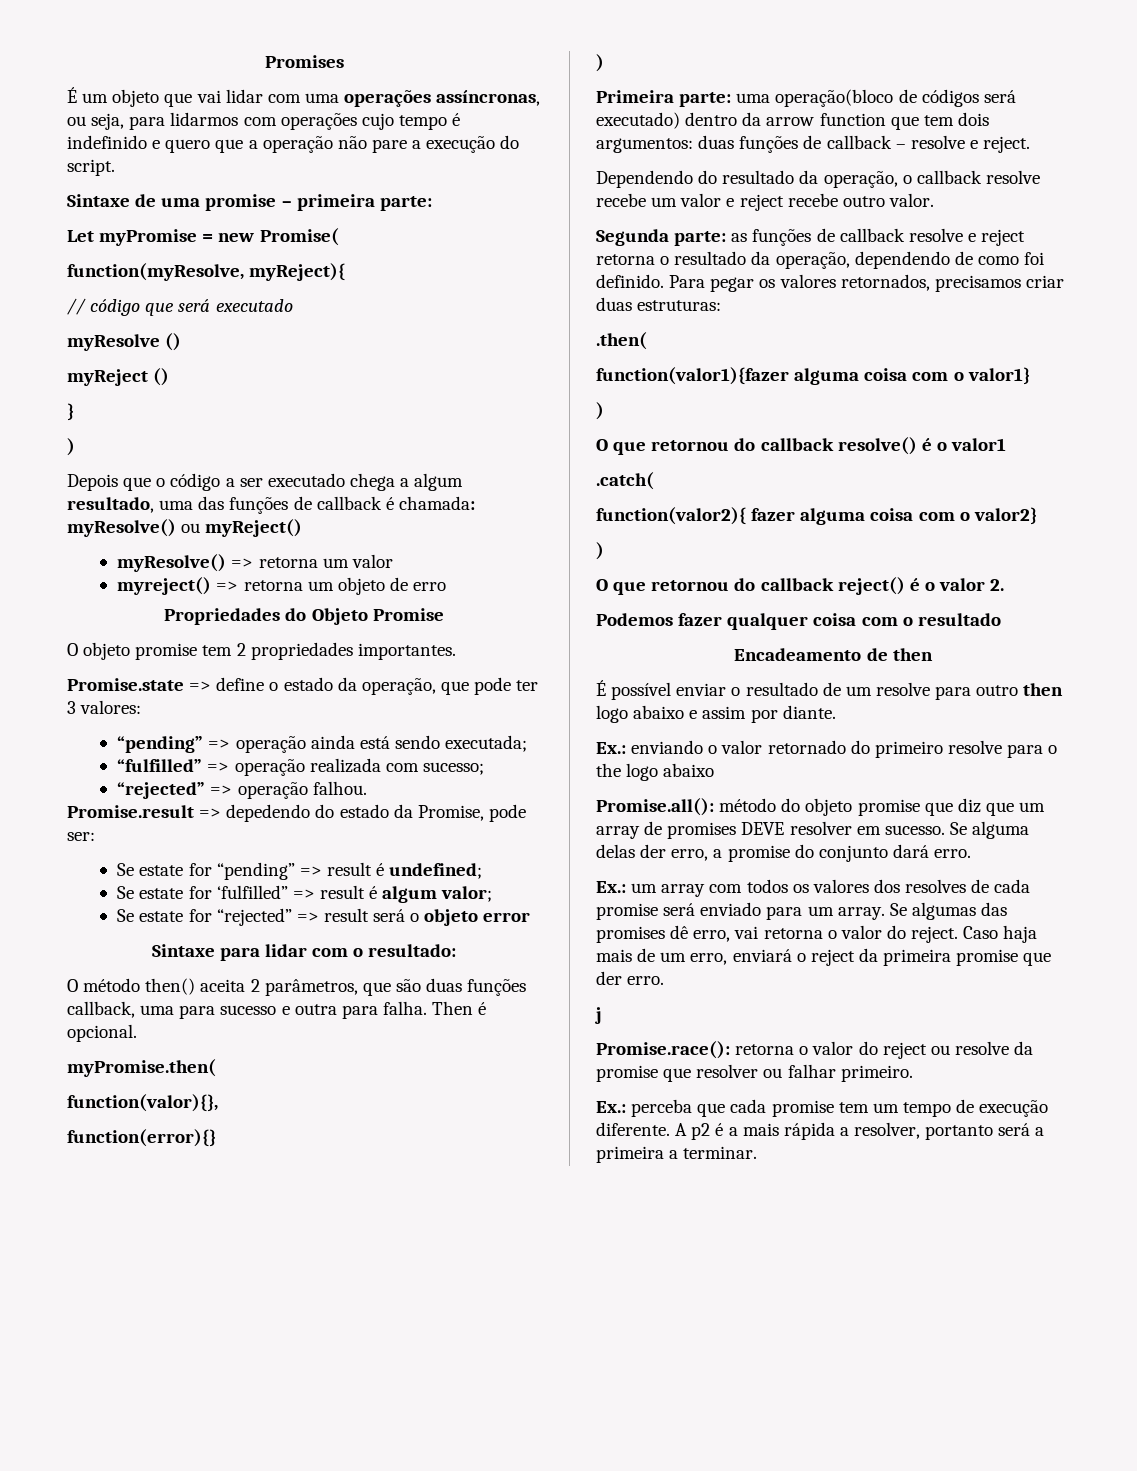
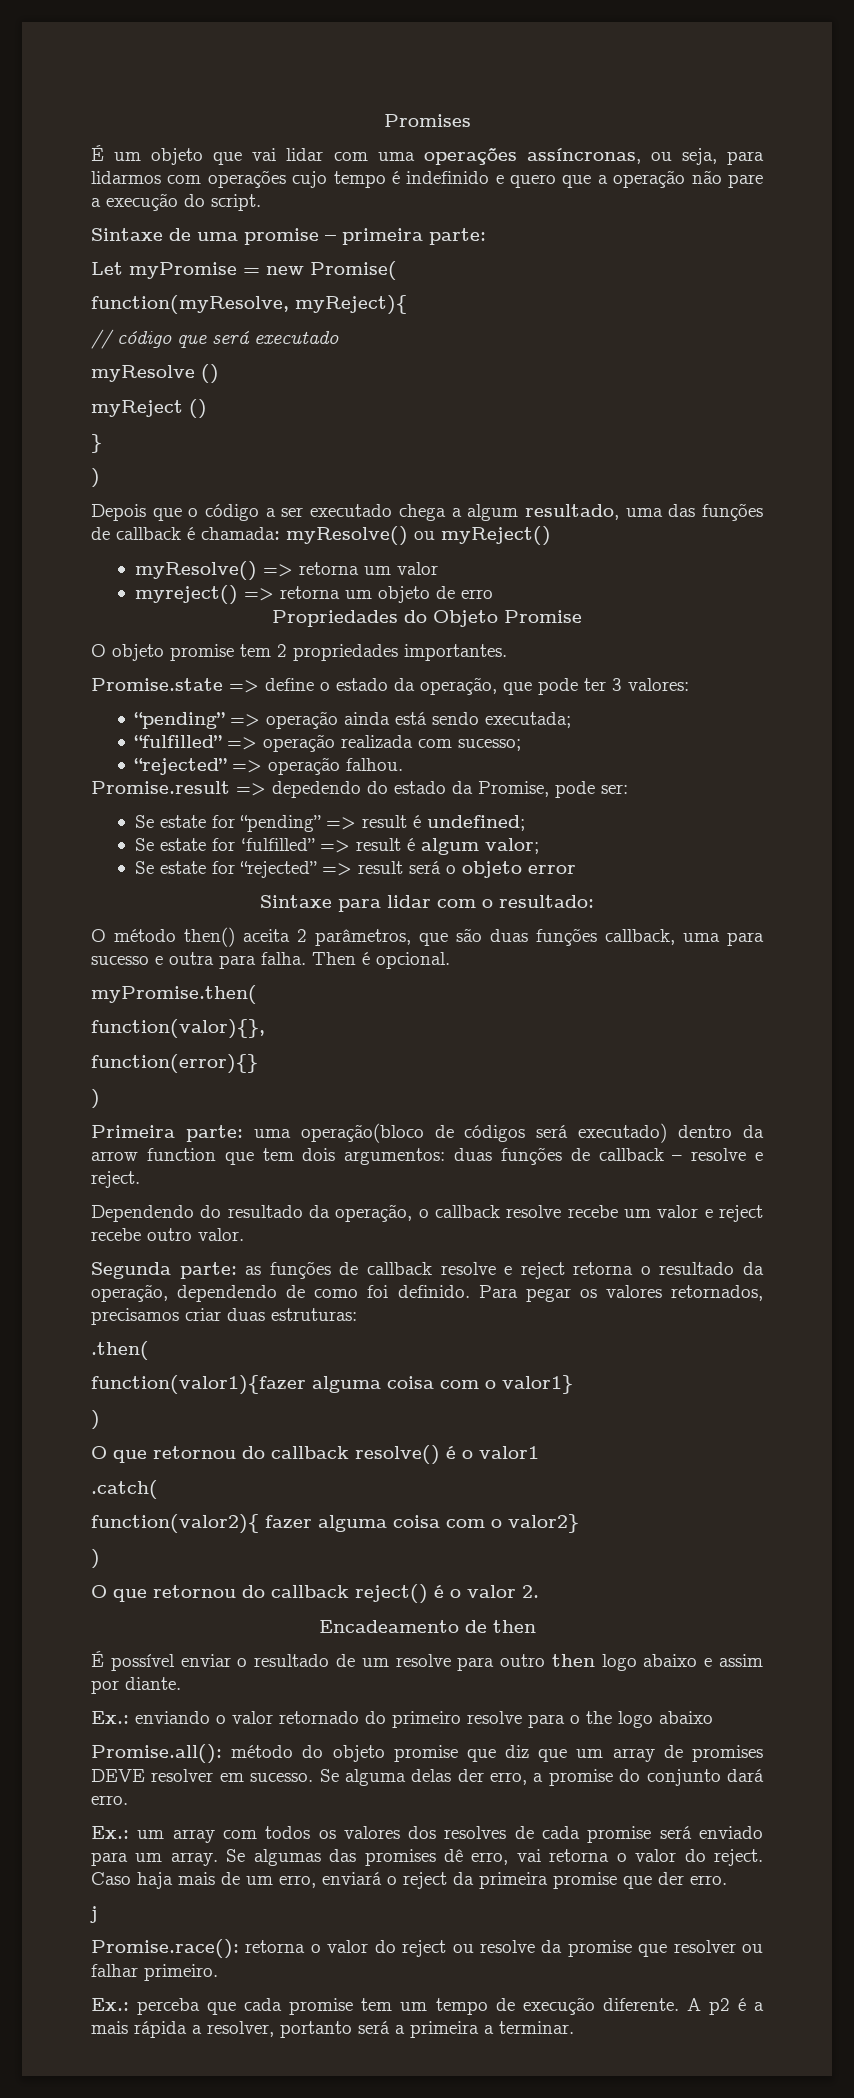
[596,613,1001,630] // Podemos fazer qualquer coisa com o resultado -> (539, 1591) none

